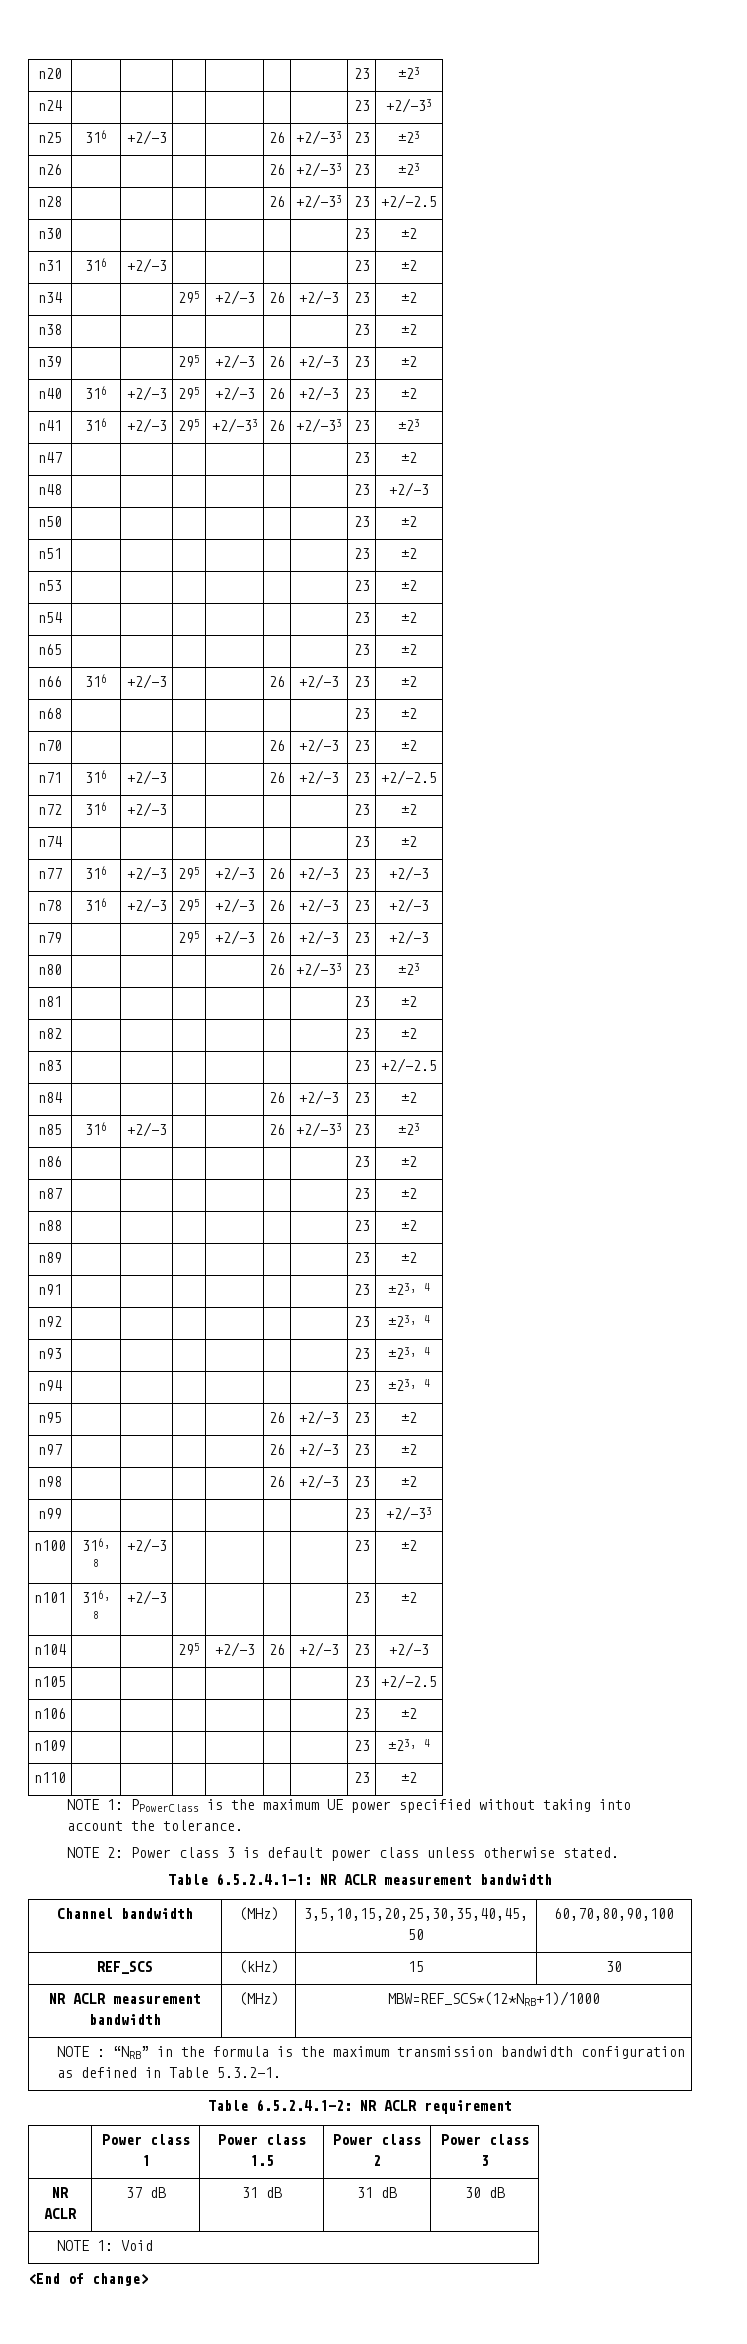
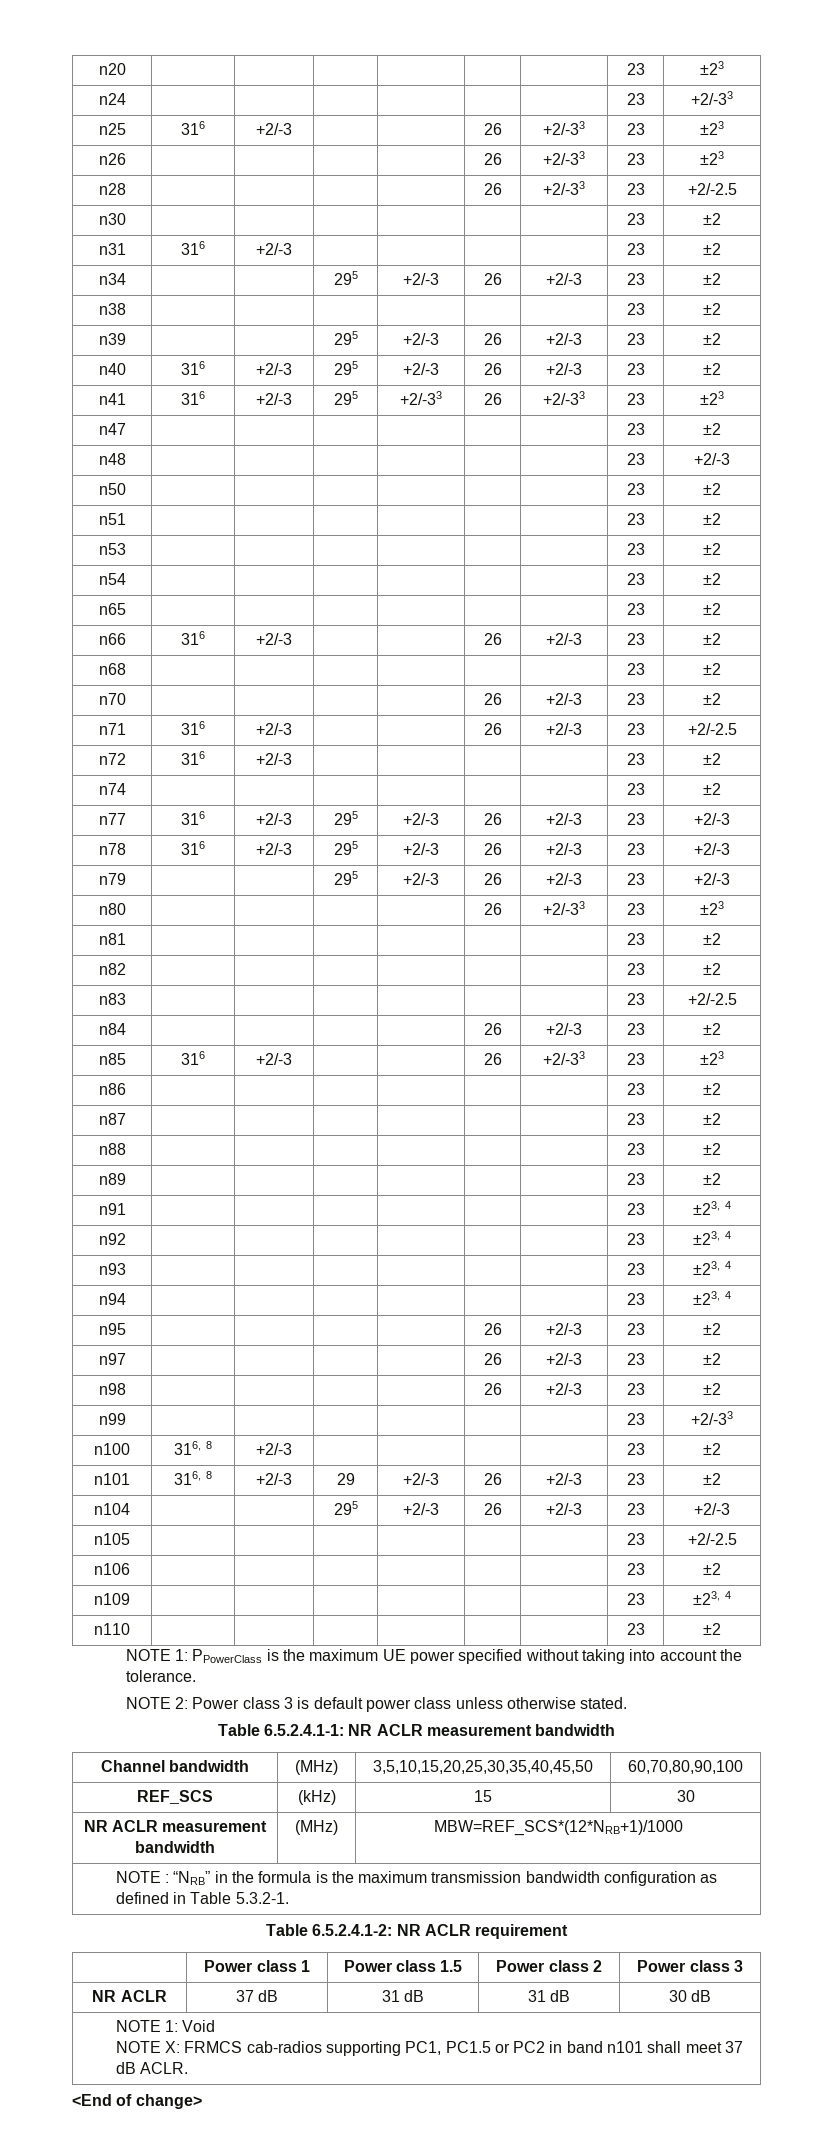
(167, 1597) | | | -> [336,1473,355,1485] [403,1473,439,1485] [483,1473,502,1485] [546,1473,582,1485] 29 | +2/-3 | 26 | +2/-3
(153, 2245) none -> [115,2041,744,2056] [115,2062,188,2074] // NOTE X: FRMCS cab-radios supporting PC1, PC1.5 or PC2 in band n101 shall meet 37 dB ACLR.

